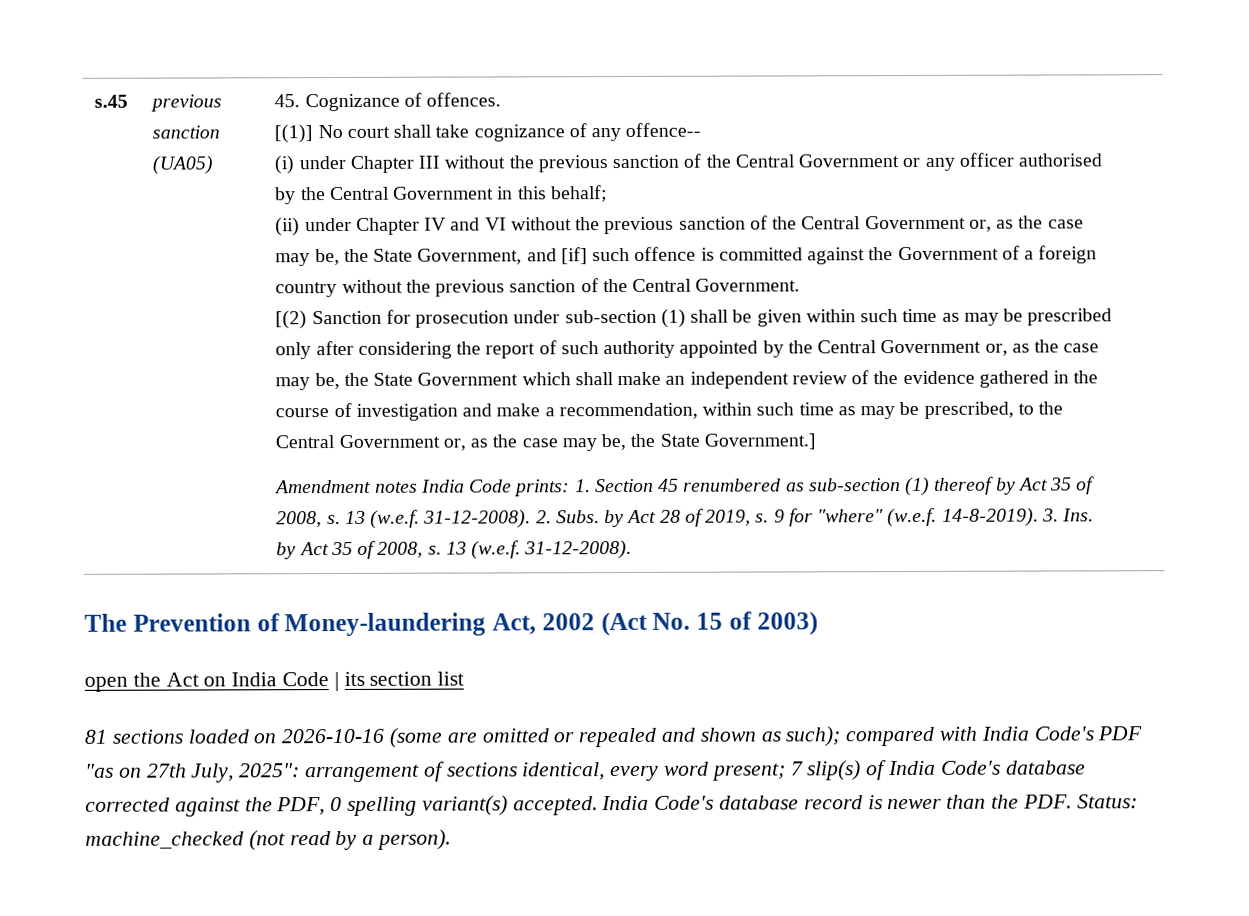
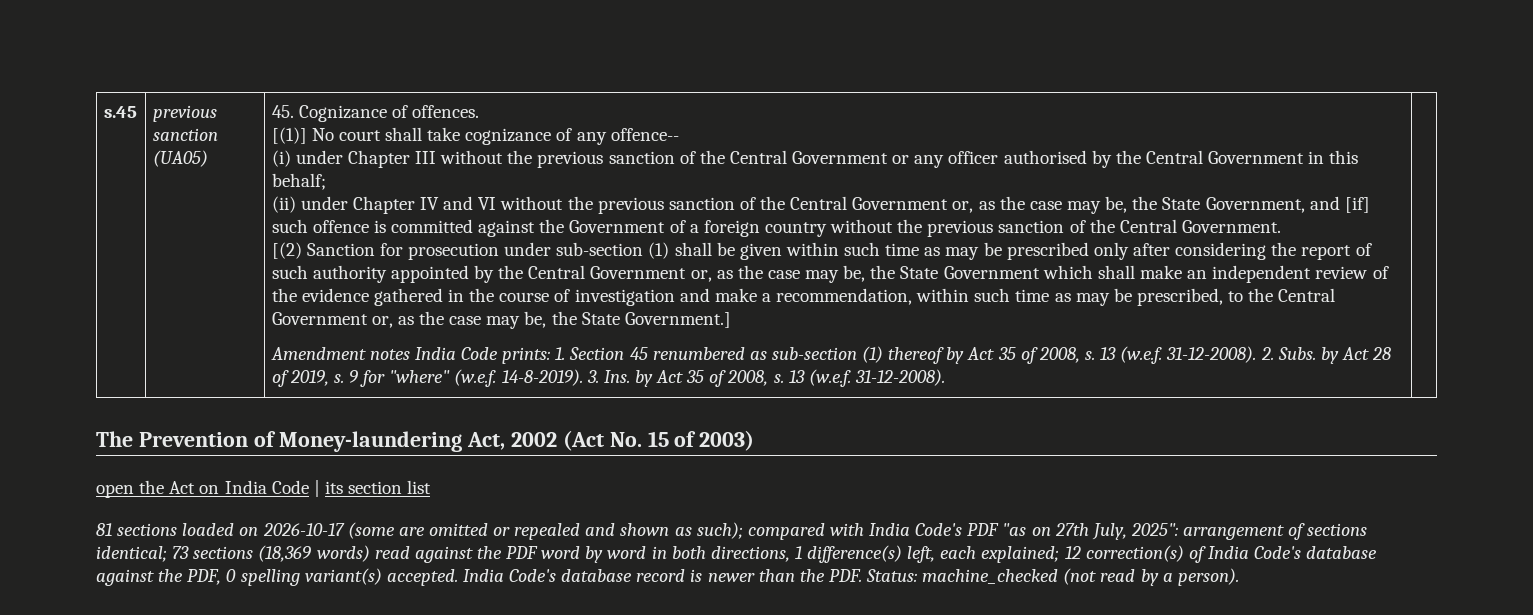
[281,728,385,744] 2026-10-16 -> [262,523,345,536] 2026-10-17
[522,760,862,782] identical, every word present; 7 slip(s) -> [96,545,1184,563] identical; 73 sections (18,369 words) read against the PDF word by word in both directions, 1 difference(s) left, each explained; 12 correction(s)
[85,797,170,812] corrected -> (1378, 552) none

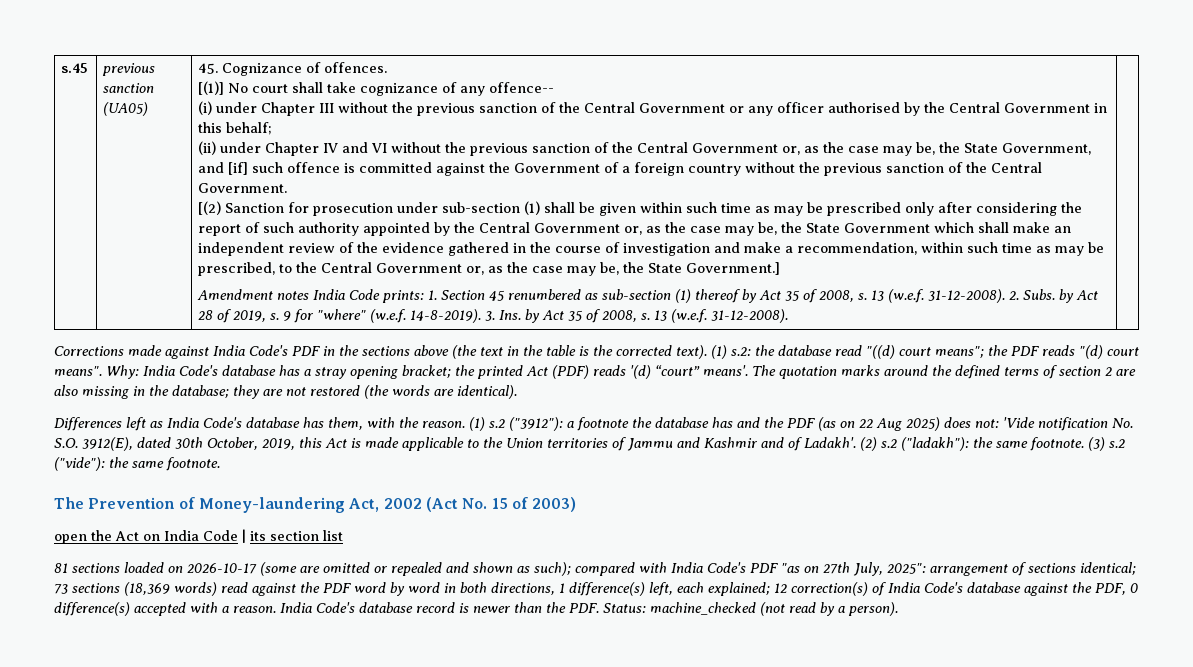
(946, 377) none -> [54,345,1139,359] [54,365,1136,379] [54,385,517,399] [54,417,1133,431] [54,437,1125,451] [54,457,220,471] // Corrections made against India Code's PDF in the sections above (the text in the table is the corrected text). (1) s.2: the database read "((d) court means"; the PDF reads "(d) court means". Why: India Code's database has a stray opening bracket; the printed Act (PDF) reads '(d) “court” means'. The quotation marks around the defined terms of section 2 are also missing in the database; they are not restored (the words are identical). // Differences left as India Code's database has them, with the reason. (1) s.2 ("3912"): a footnote the database has and the PDF (as on 22 Aug 2025) does not: 'Vide notification No. S.O. 3912(E), dated 30th October, 2019, this Act is made applicable to the Union territories of Jammu and Kashmir and of Ladakh'. (2) s.2 ("ladakh"): the same footnote. (3) s.2 ("vide"): the same footnote.
[240,568,458,586] spelling variant(s) accepted. -> [54,602,276,616] difference(s) accepted with a reason.

